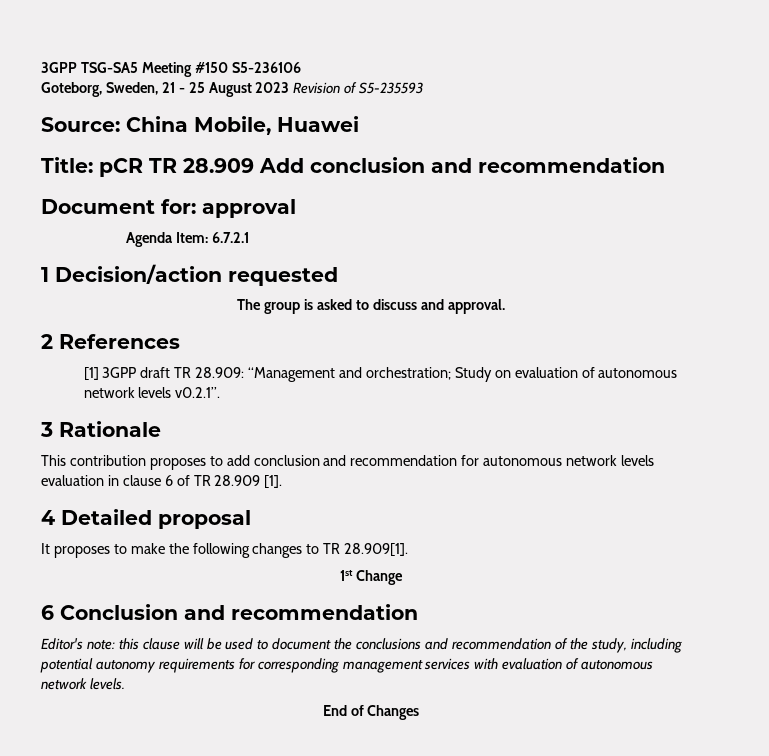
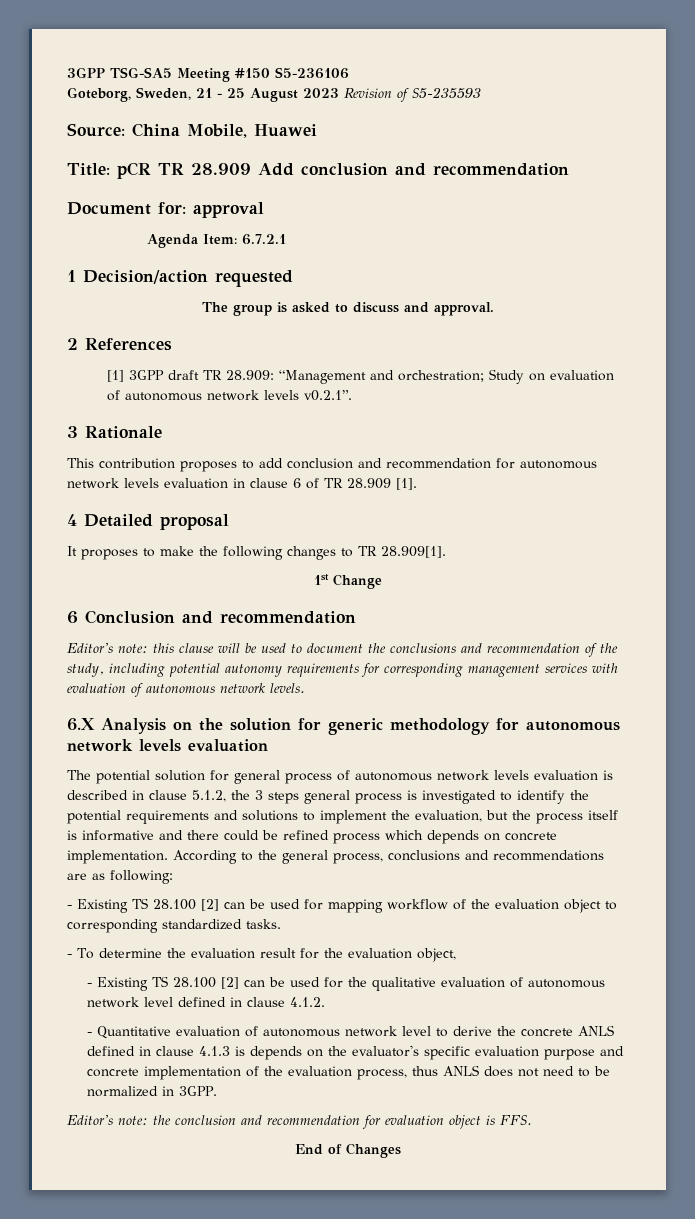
(125, 684) none -> [67,718,620,735] [67,739,268,752] [67,770,613,784] [67,790,589,804] [67,810,618,824] [67,830,557,844] [67,850,604,864] [67,870,173,884] [67,898,617,913] [67,919,281,933] [67,948,456,962] [87,976,606,991] [87,997,326,1008] [87,1025,615,1039] [87,1045,625,1060] [87,1065,611,1080] [87,1086,218,1097] [67,1115,532,1129] // 6.X Analysis on the solution for generic methodology for autonomous network levels evaluation // The potential solution for general process of autonomous network levels evaluation is described in clause 5.1.2, the 3 steps general process is investigated to identify the potential requirements and solutions to implement the evaluation, but the process itself is informative and there could be refined process which depends on concrete implementation. According to the general process, conclusions and recommendations are as following: // - Existing TS 28.100 [2] can be used for mapping workflow of the evaluation object to corresponding standardized tasks. // - To determine the evaluation result for the evaluation object, // - Existing TS 28.100 [2] can be used for the qualitative evaluation of autonomous network level defined in clause 4.1.2. // - Quantitative evaluation of autonomous network level to derive the concrete ANLS defined in clause 4.1.3 is depends on the evaluator's specific evaluation purpose and concrete implementation of the evaluation process, thus ANLS does not need to be normalized in 3GPP. // Editor's note: the conclusion and recommendation for evaluation object is FFS.

